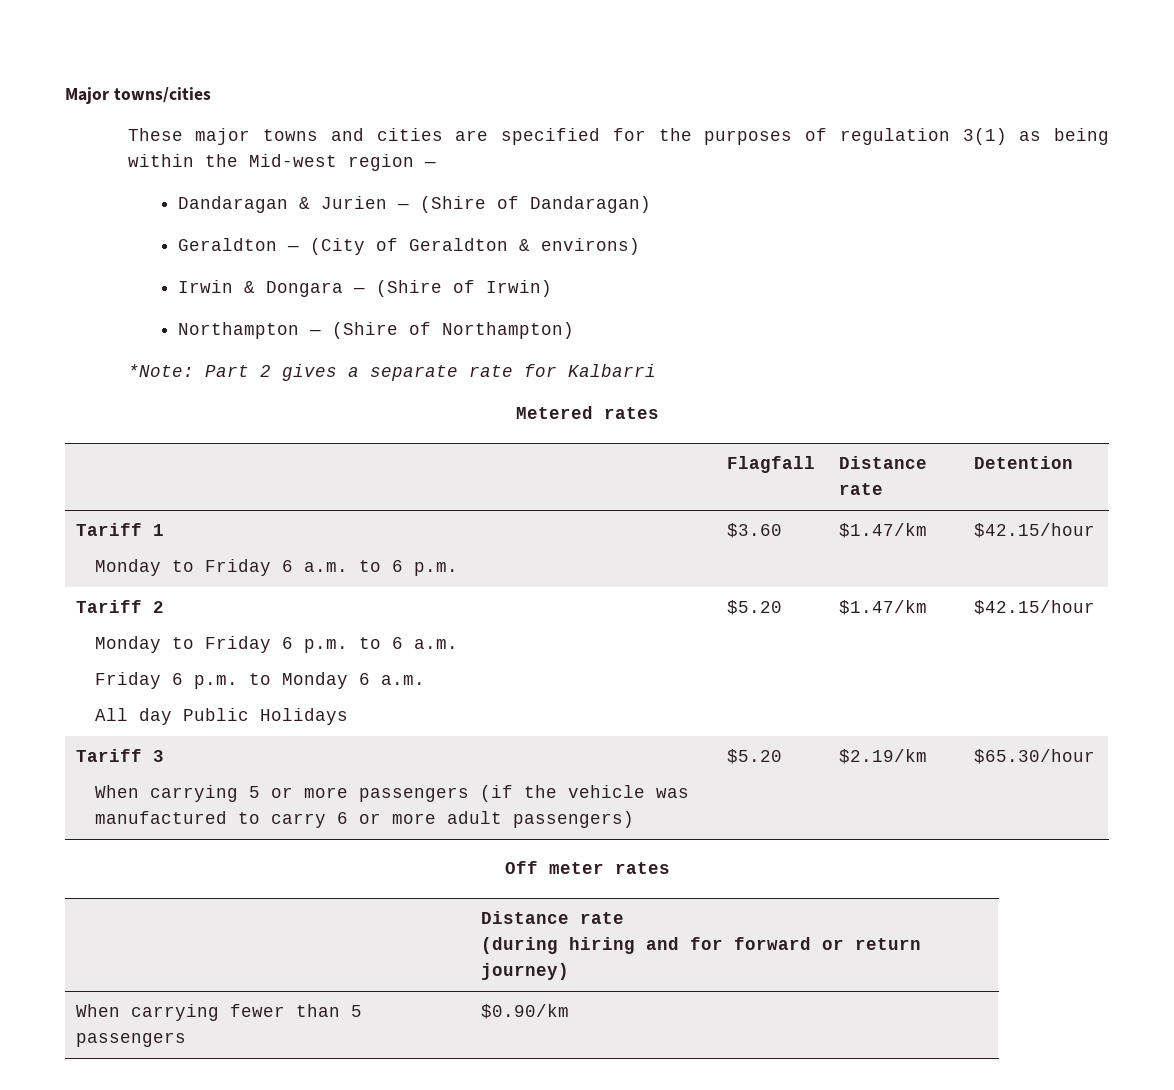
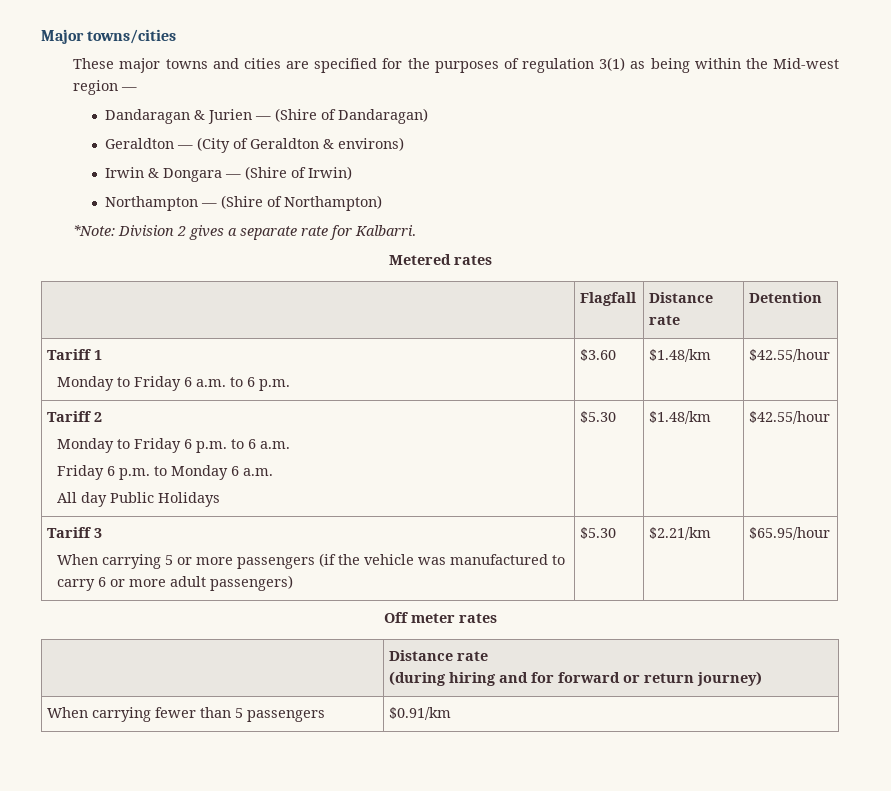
[204,365,249,377] Part -> [118,225,175,237] Division
[567,364,656,377] Kalbarri -> [355,225,417,236] Kalbarri.
[839,523,928,538] [974,523,1096,538] $1.47/km | $42.15/hour -> [649,349,712,362] [749,349,831,362] $1.48/km | $42.55/hour
[727,600,783,615] [839,600,928,615] [974,600,1096,615] $5.20 | $1.47/km | $42.15/hour -> [580,411,617,423] [649,411,712,424] [749,411,831,424] $5.30 | $1.48/km | $42.55/hour
[727,749,783,764] [839,749,928,764] [974,749,1096,764] $5.20 | $2.19/km | $65.30/hour -> [580,527,617,539] [649,527,712,540] [749,527,831,540] $5.30 | $2.21/km | $65.95/hour
[481,1004,570,1019] $0.90/km -> [389,707,452,720] $0.91/km

